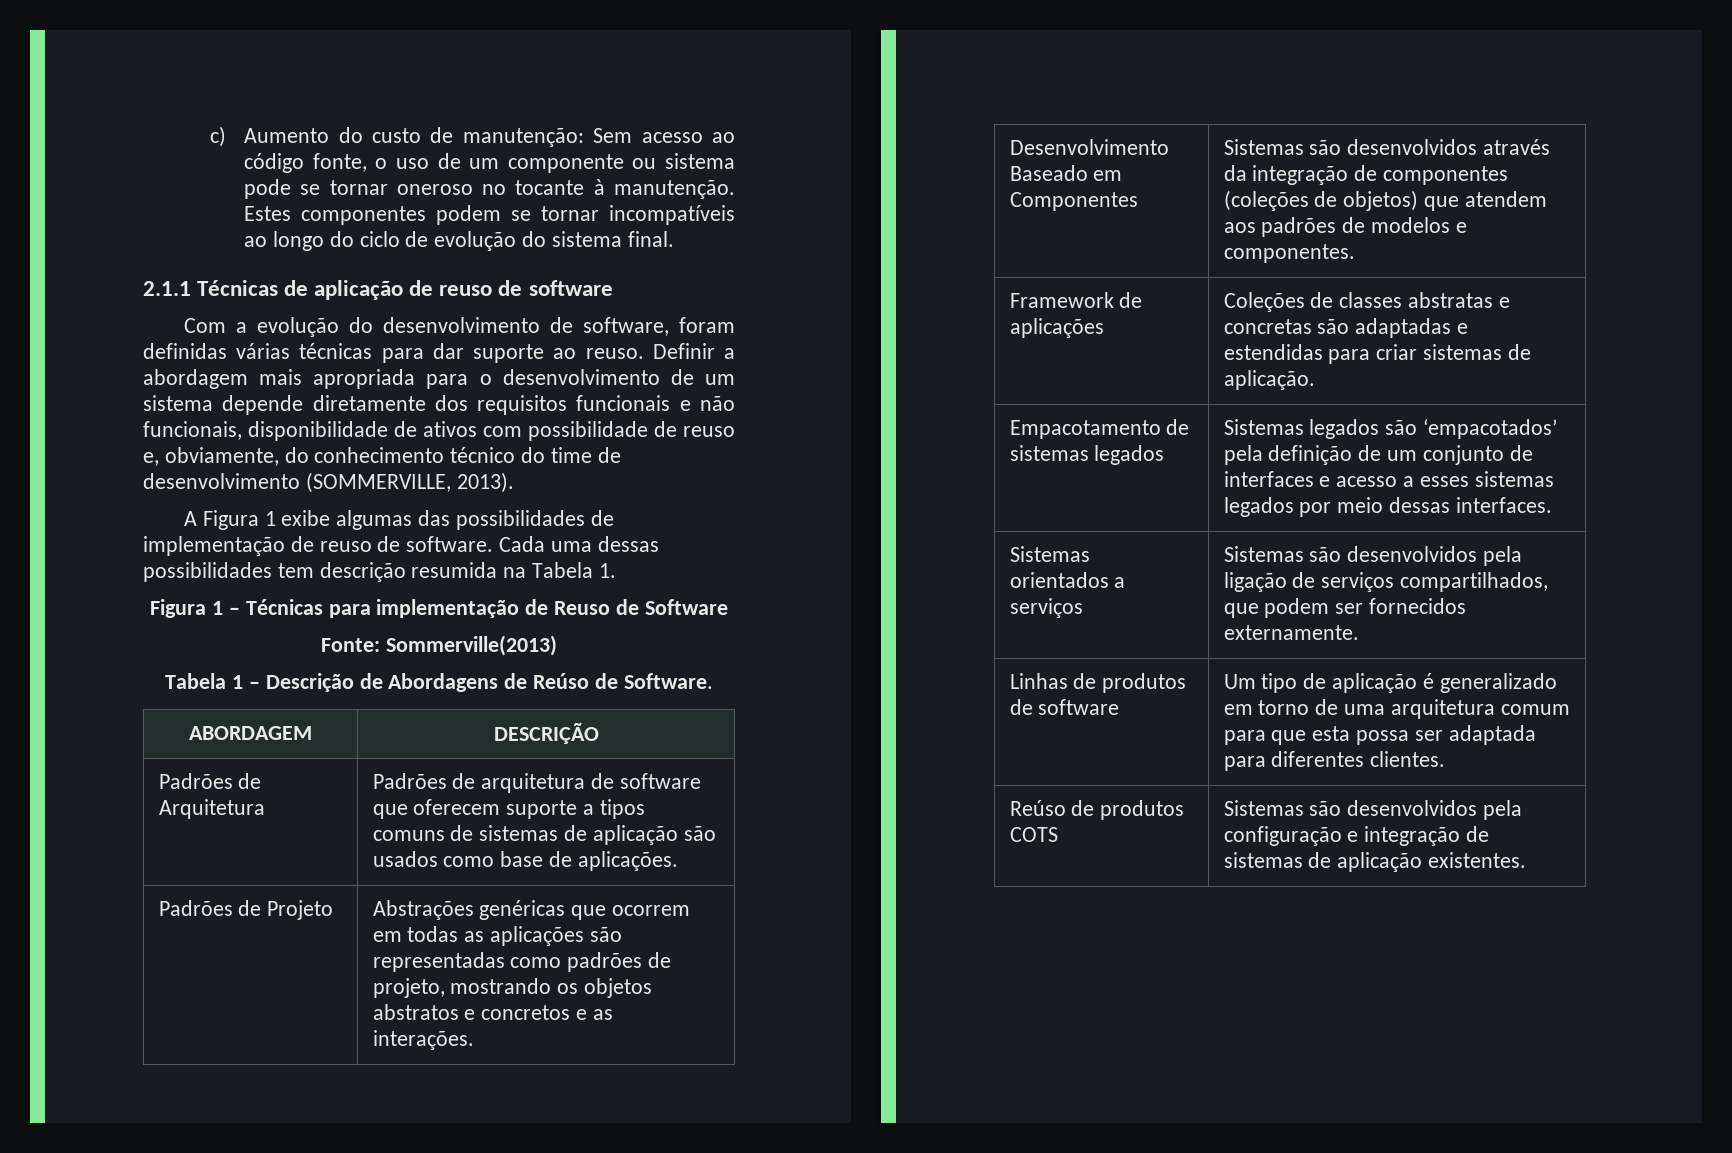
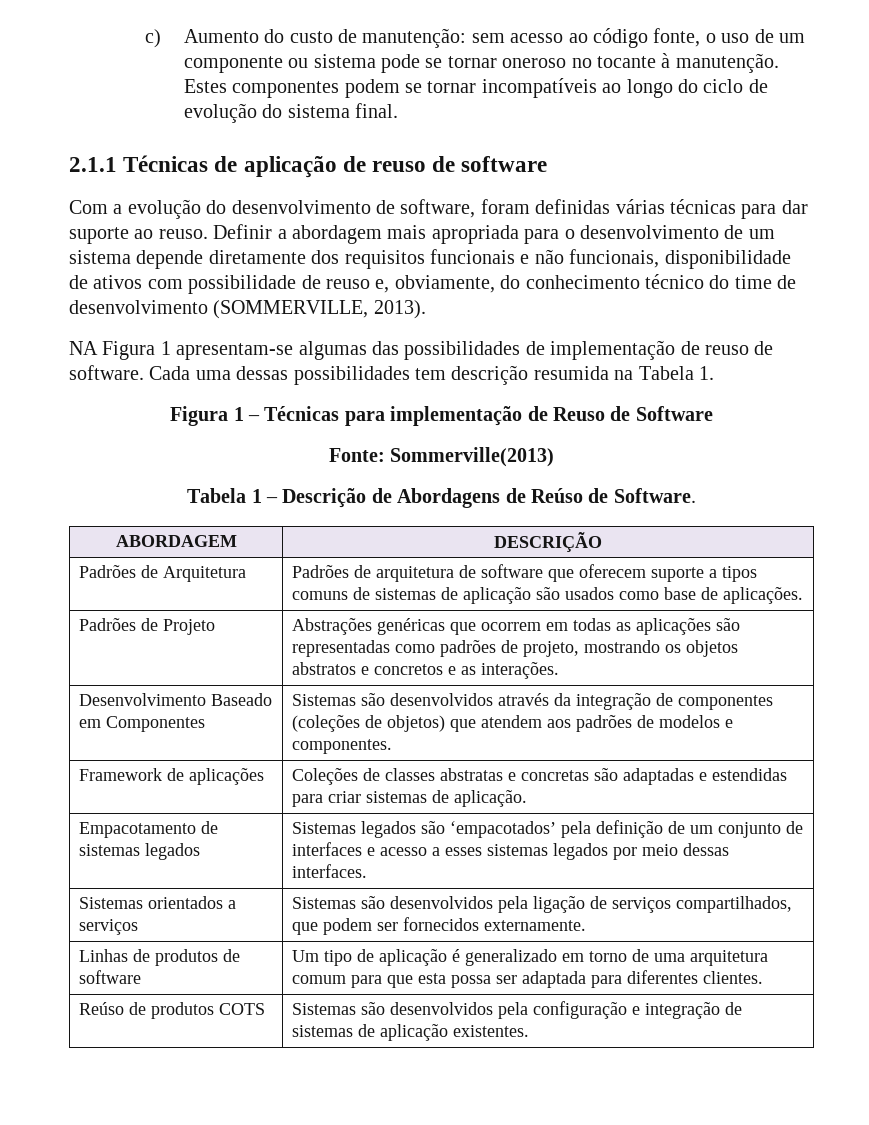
[593,128,633,143] Sem -> [471,33,505,43] sem
[184,510,331,530] A Figura 1 exibe -> [69,341,294,360] NA Figura 1 apresentam-se

